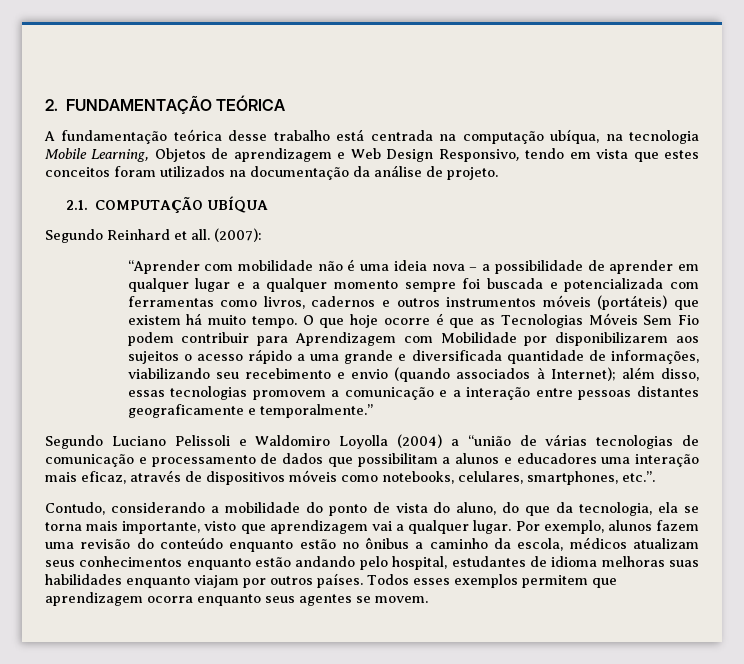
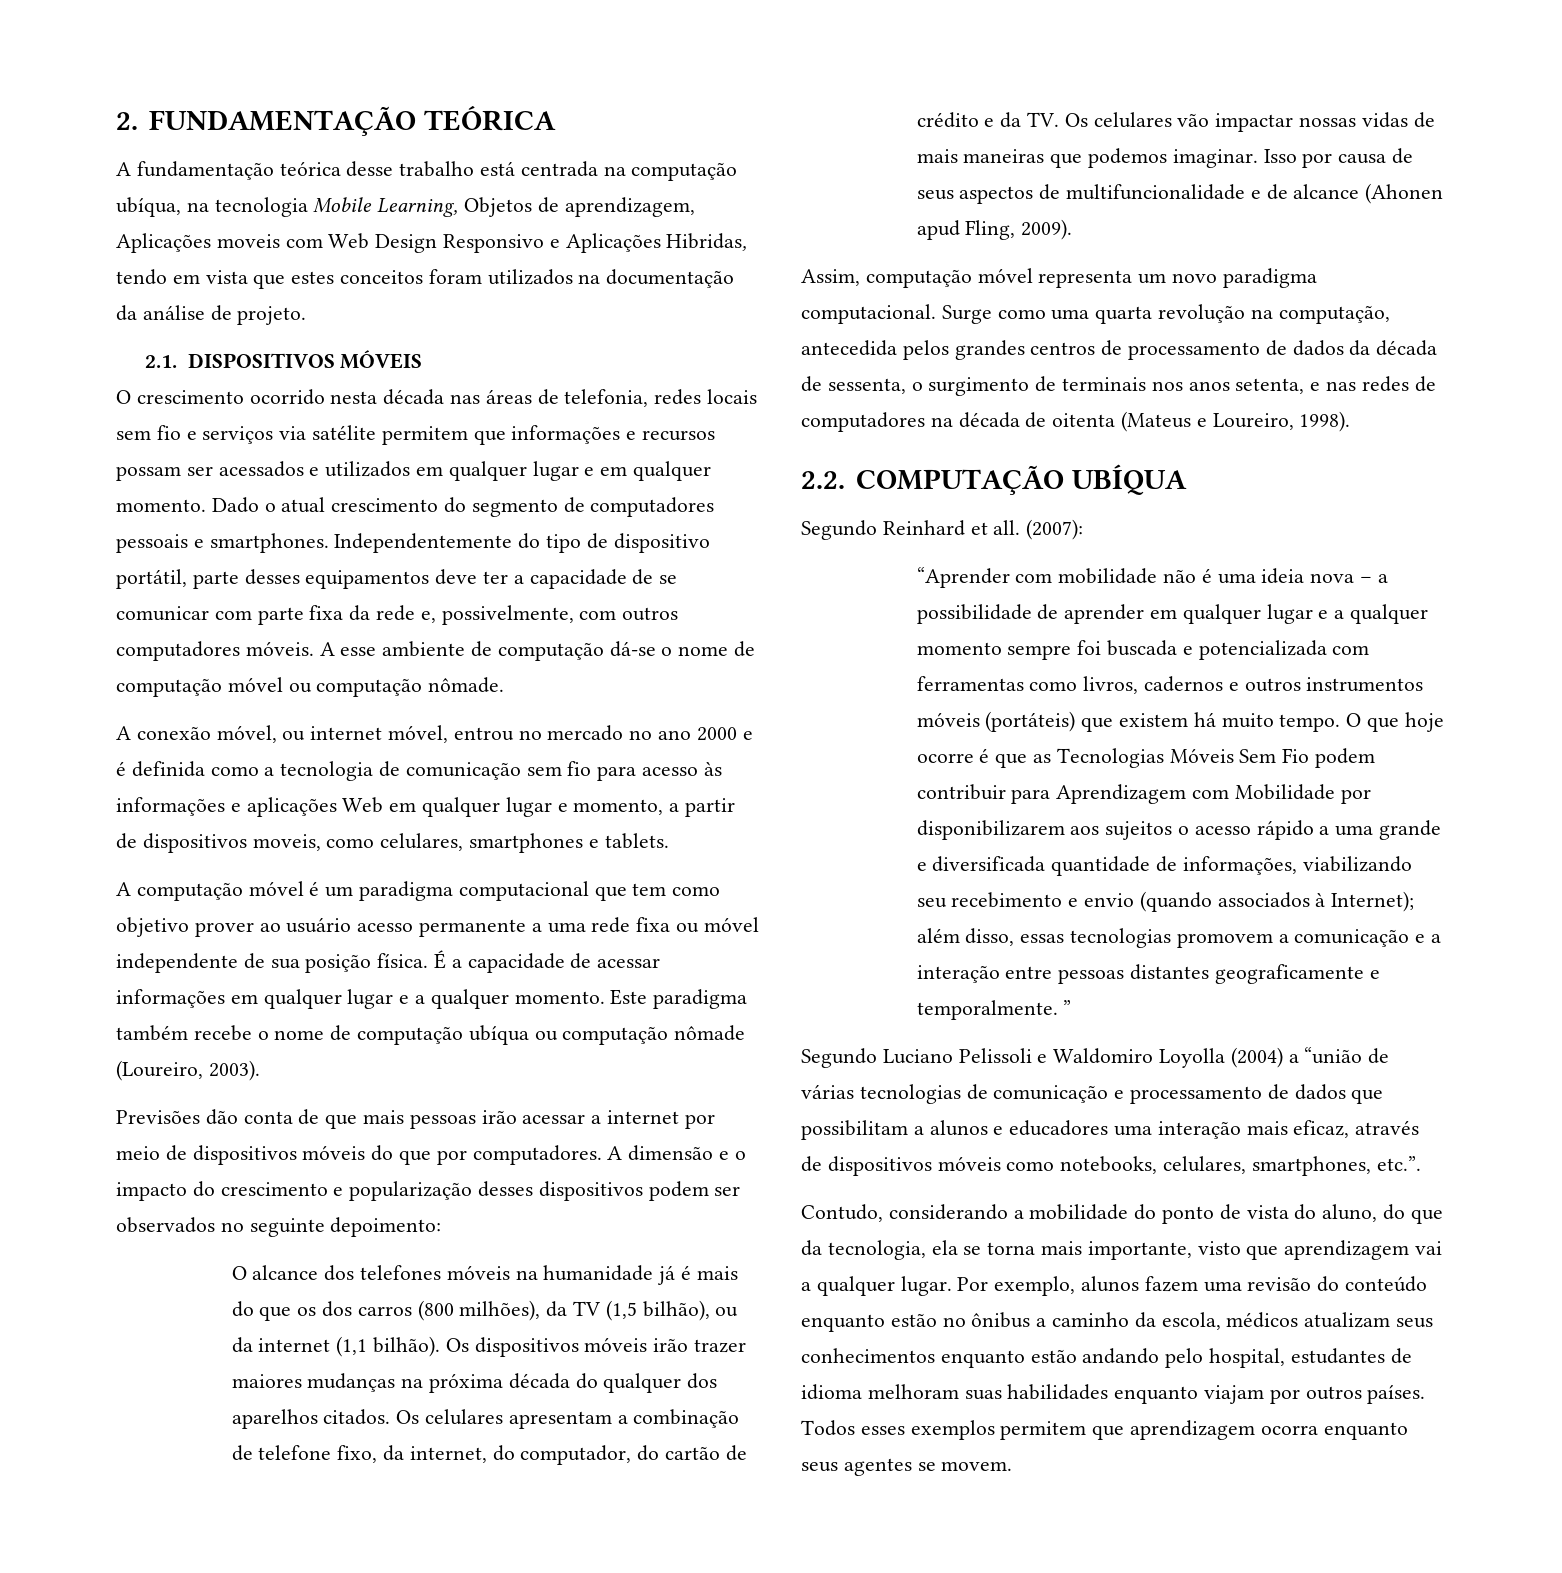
[233,148,520,162] aprendizagem e Web Design Responsivo, -> [564,197,695,217] [116,233,748,253] aprendizagem, Aplicações moveis com Web Design Responsivo e Aplicações Hibridas,
(88, 205) none -> [187,350,423,369] [116,389,758,407] [116,425,716,445] [116,461,712,481] [116,497,715,517] [116,533,710,553] [116,569,678,589] [116,605,679,625] [116,641,756,661] [116,677,505,697] [116,725,753,743] [116,761,722,781] [116,797,736,817] [116,833,669,853] [116,881,721,901] [116,917,759,937] [116,950,661,973] [116,989,748,1009] [116,1025,746,1045] [116,1060,260,1081] [116,1109,715,1129] [116,1145,746,1165] [116,1181,741,1201] [116,1217,442,1237] [231,1265,738,1285] [231,1300,739,1321] [231,1336,747,1357] [231,1373,718,1393] [231,1409,740,1429] [231,1445,747,1465] [916,112,1435,132] [916,148,1414,168] [916,183,1444,204] [916,219,1073,240] [801,268,1317,288] [801,304,1390,324] [801,340,1438,360] [801,376,1436,396] [801,411,1351,432] [801,471,845,489] DISPOSITIVOS MÓVEIS // O crescimento ocorrido nesta década nas áreas de telefonia, redes locais sem fio e serviços via satélite permitem que informações e recursos possam ser acessados e utilizados em qualquer lugar e em qualquer momento. Dado o atual crescimento do segmento de computadores pessoais e smartphones. Independentemente do tipo de dispositivo portátil, parte desses equipamentos deve ter a capacidade de se comunicar com parte fixa da rede e, possivelmente, com outros computadores móveis. A esse ambiente de computação dá-se o nome de computação móvel ou computação nômade. // A conexão móvel, ou internet móvel, entrou no mercado no ano 2000 e é definida como a tecnologia de comunicação sem fio para acesso às informações e aplicações Web em qualquer lugar e momento, a partir de dispositivos moveis, como celulares, smartphones e tablets. // A computação móvel é um paradigma computacional que tem como objetivo prover ao usuário acesso permanente a uma rede fixa ou móvel independente de sua posição física. É a capacidade de acessar informações em qualquer lugar e a qualquer momento. Este paradigma também recebe o nome de computação ubíqua ou computação nômade (Loureiro, 2003). // Previsões dão conta de que mais pessoas irão acessar a internet por meio de dispositivos móveis do que por computadores. A dimensão e o impacto do crescimento e popularização desses dispositivos podem ser observados no seguinte depoimento: // O alcance dos telefones móveis na humanidade já é mais do que os dos carros (800 milhões), da TV (1,5 bilhão), ou da internet (1,1 bilhão). Os dispositivos móveis irão trazer maiores mudanças na próxima década do qualquer dos aparelhos citados. Os celulares apresentam a combinação de telefone fixo, da internet, do computador, do cartão de crédito e da TV. Os celulares vão impactar nossas vidas de mais maneiras que podemos imaginar. Isso por causa de seus aspectos de multifuncionalidade e de alcance (Ahonen apud Fling, 2009). // Assim, computação móvel representa um novo paradigma computacional. Surge como uma quarta revolução na computação, antecedida pelos grandes centros de processamento de dados da década de sessenta, o surgimento de terminais nos anos setenta, e nas redes de computadores na década de oitenta (Mateus e Loureiro, 1998). // 2.2.
[259,404,373,418] temporalmente.” -> [916,1000,1072,1020] temporalmente. ”
[601,556,665,567] melhoras -> [867,1384,959,1399] melhoram

